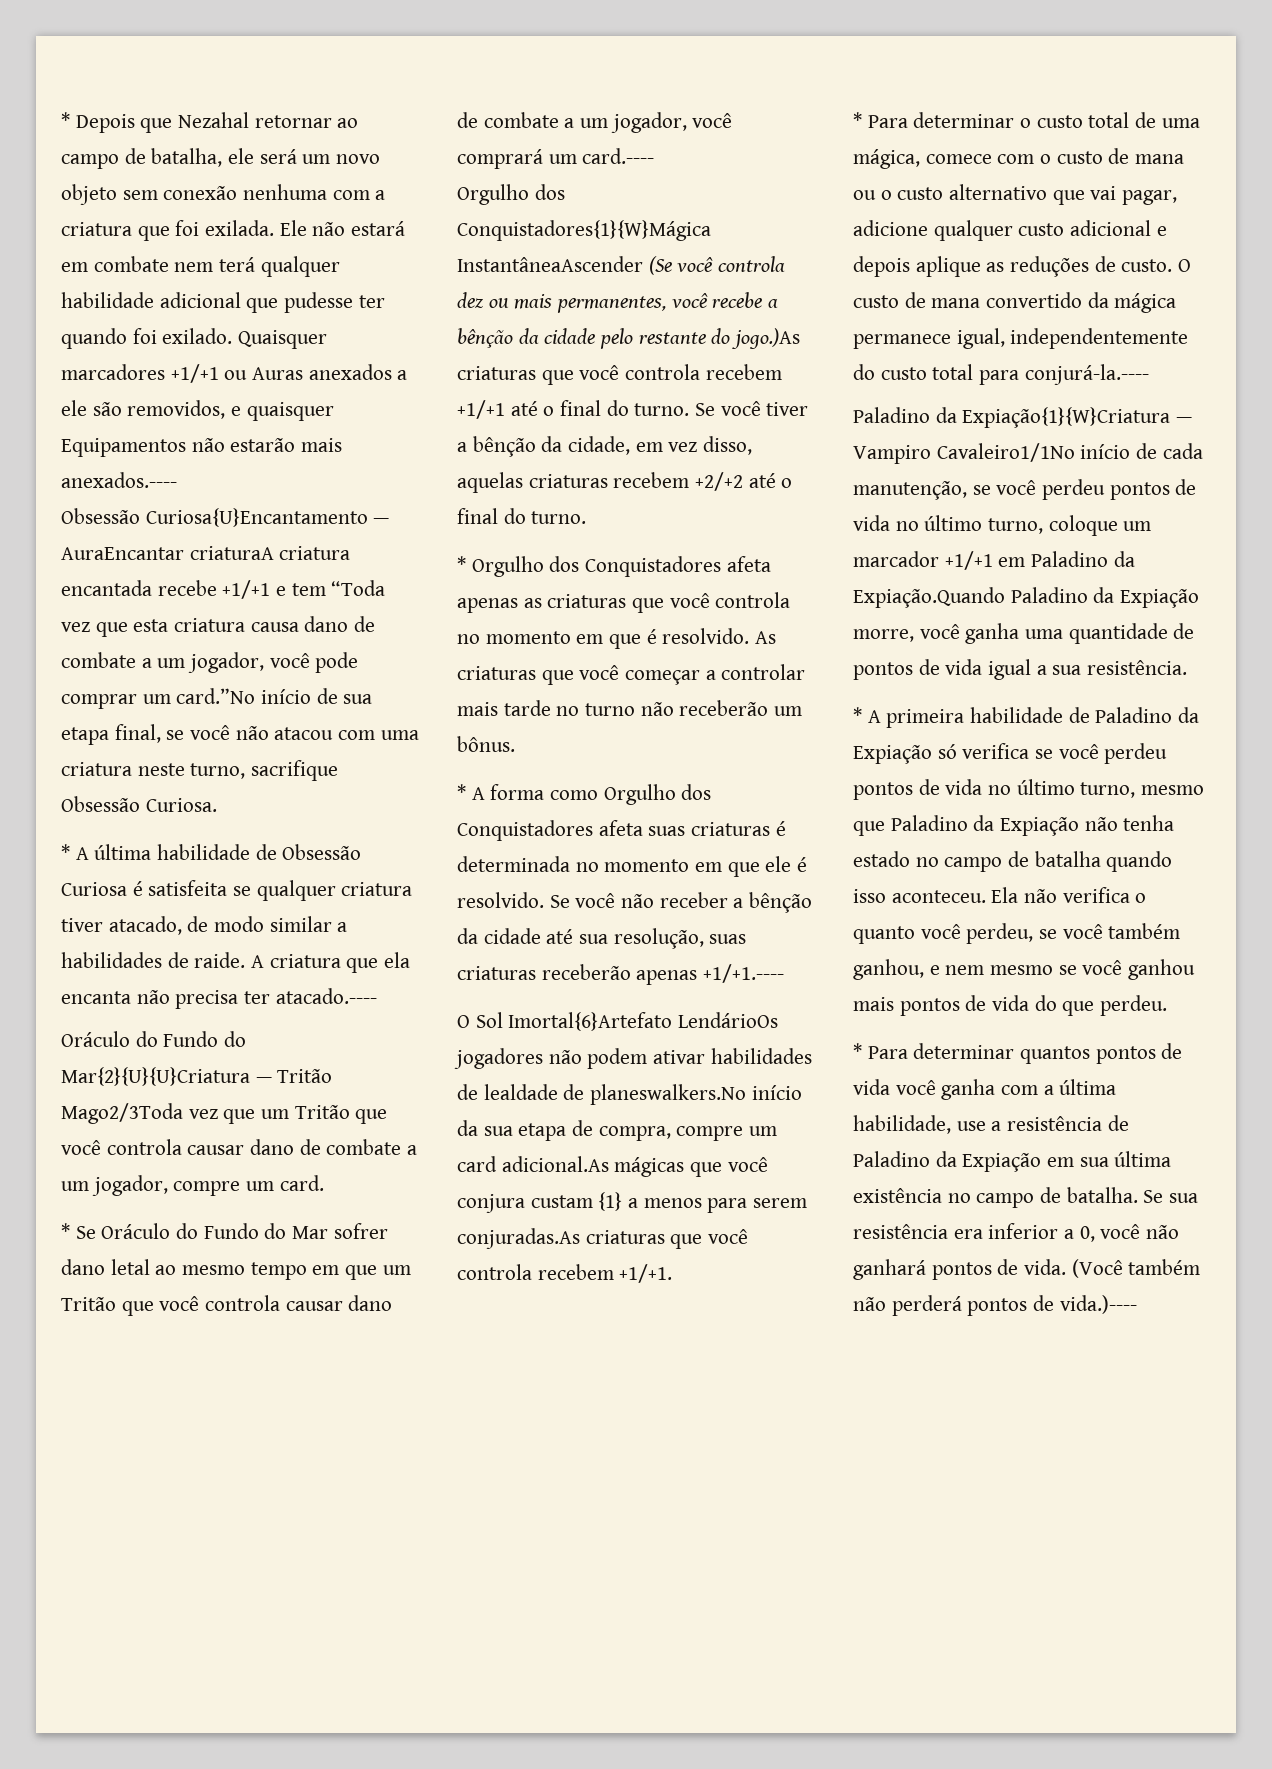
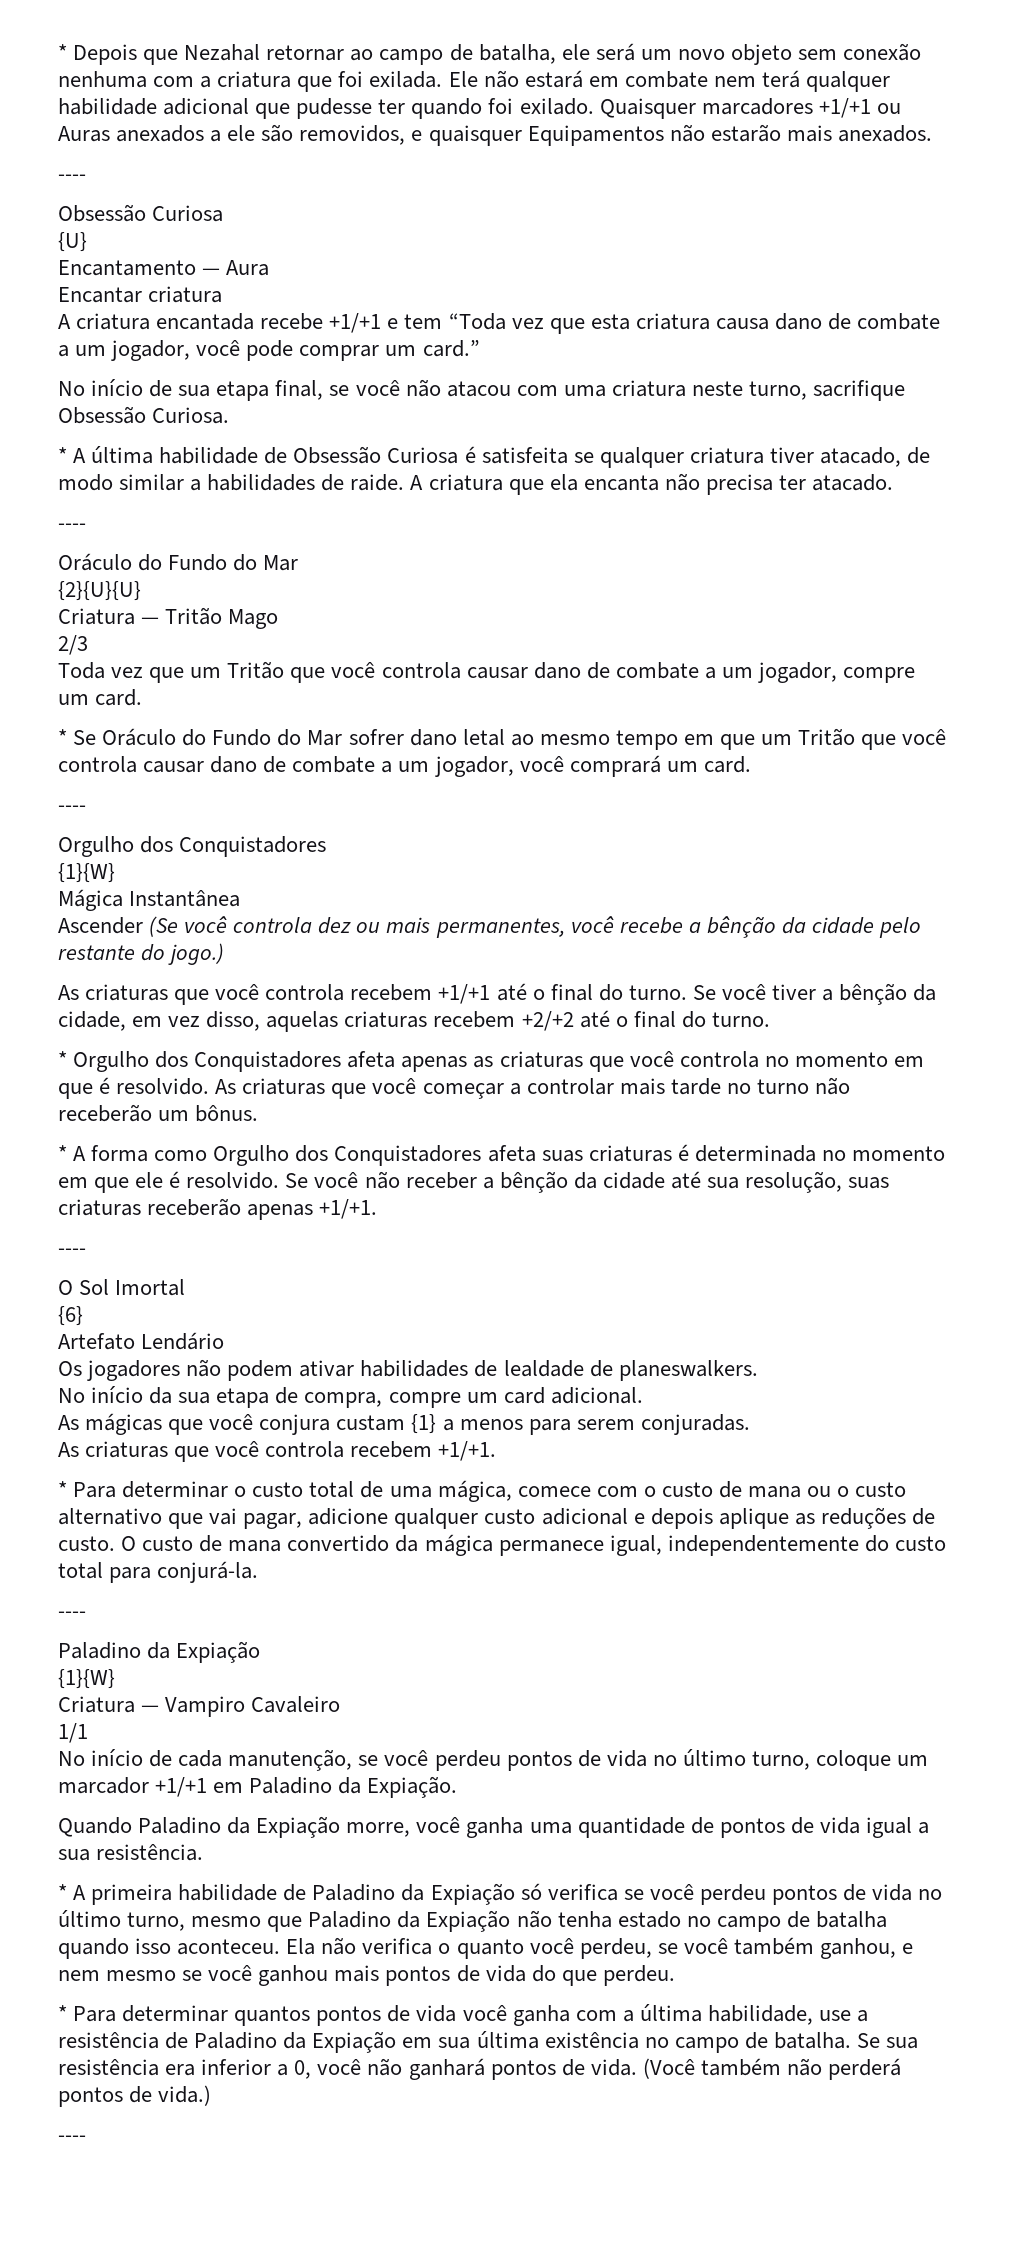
[61,472,177,488] [61,508,390,527] [61,546,274,560] anexados.---- // Obsessão Curiosa{U}Encantamento — AuraEncantar criaturaA -> [837,125,932,142] [58,174,86,181] [58,204,224,222] [58,232,87,252] [58,260,270,276] [58,286,223,303] [58,314,71,329] anexados. // ---- // Obsessão Curiosa // {U} // Encantamento — Aura // Encantar criatura // A
[176,688,256,704] card.”No -> [422,340,480,357] [58,381,85,396] card.” // No
[275,988,377,1004] [61,1031,247,1047] [61,1067,333,1086] [61,1103,183,1124] atacado.---- // Oráculo do Fundo do Mar{2}{U}{U}Criatura — Tritão Mago2/3Toda -> [812,474,894,491] [58,523,86,530] [58,553,299,571] [58,581,141,601] [58,607,279,629] [58,635,88,655] [58,662,105,679] atacado. // ---- // Oráculo do Fundo do Mar // {2}{U}{U} // Criatura — Tritão Mago // 2/3 // Toda
[582,148,655,164] [457,184,565,205] [457,220,711,241] [457,256,643,272] card.---- // Orgulho dos Conquistadores{1}{W}Mágica InstantâneaAscender -> [703,756,751,773] [58,805,86,812] [58,836,327,857] [58,863,115,883] [58,889,241,911] [58,917,143,934] card. // ---- // Orgulho dos Conquistadores // {1}{W} // Mágica Instantânea // Ascender
[732,328,801,349] jogo.)As -> [168,943,225,965] [58,985,79,1000] jogo.) // As
[703,964,785,983] +1/+1.---- -> [319,1199,378,1219] [58,1248,86,1255] +1/+1. // ----
[508,1012,779,1031] Imortal{6}Artefato LendárioOs -> [115,1279,186,1296] [58,1306,83,1326] [58,1332,225,1350] [58,1361,82,1376] Imortal // {6} // Artefato Lendário // Os
[590,1084,747,1105] planeswalkers.No -> [618,1360,758,1381] [58,1388,85,1403] planeswalkers. // No
[501,1156,609,1172] adicional.As -> [550,1387,643,1404] [58,1415,79,1430] adicional. // As
[457,1228,580,1249] conjuradas.As -> [640,1414,750,1435] [58,1442,79,1457] conjuradas. // As
[1024,364,1149,385] [853,407,1193,428] [853,443,1075,464] conjurá-la.---- // Paladino da Expiação{1}{W}Criatura — Vampiro Cavaleiro1/1No -> [157,1561,259,1583] [58,1611,86,1618] [58,1641,261,1663] [58,1669,115,1689] [58,1696,341,1717] [58,1723,88,1743] [58,1751,85,1766] conjurá-la. // ---- // Paladino da Expiação // {1}{W} // Criatura — Vampiro Cavaleiro // 1/1 // No
[853,587,1005,608] Expiação.Quando -> [367,1776,458,1798] [58,1817,132,1837] Expiação. // Quando
[1059,1295,1137,1314] vida.)---- -> [158,2085,212,2106] [58,2135,86,2142] vida.) // ----

